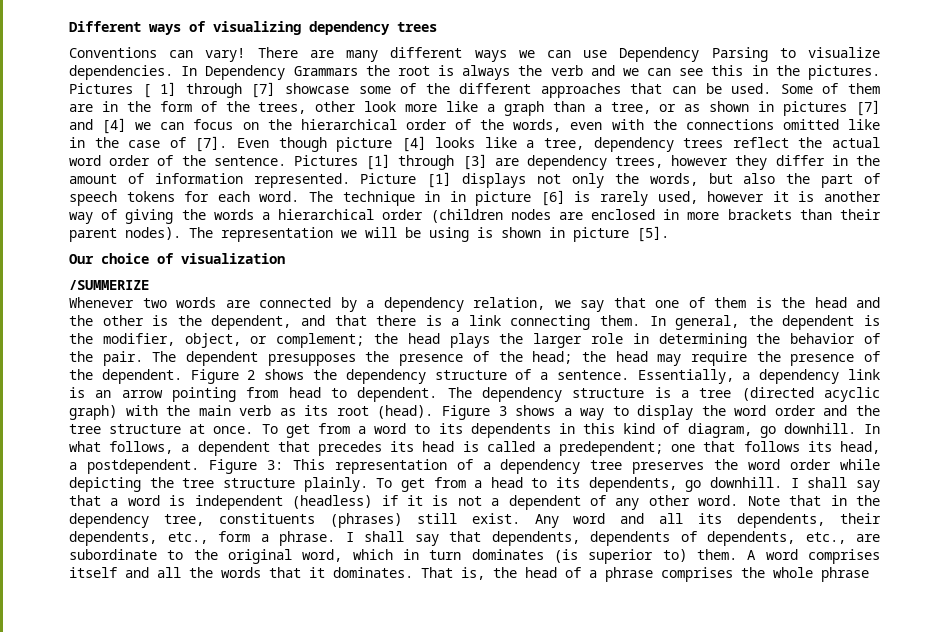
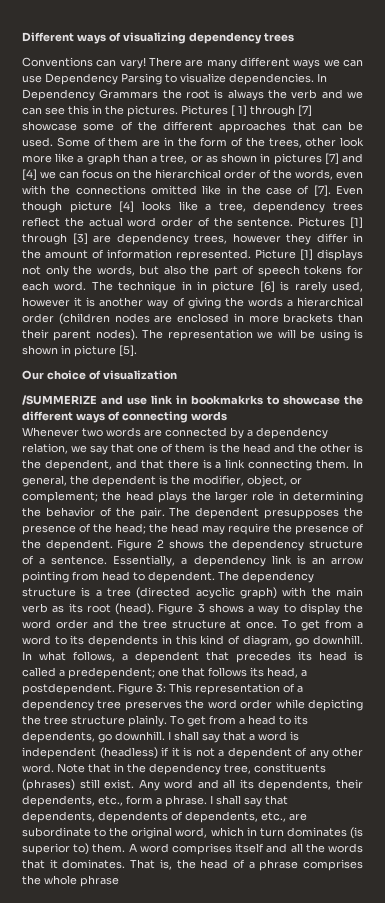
(149, 285) none -> [101,395,363,405] [22,411,227,423] and use link in bookmakrks to showcase the different ways of connecting words

